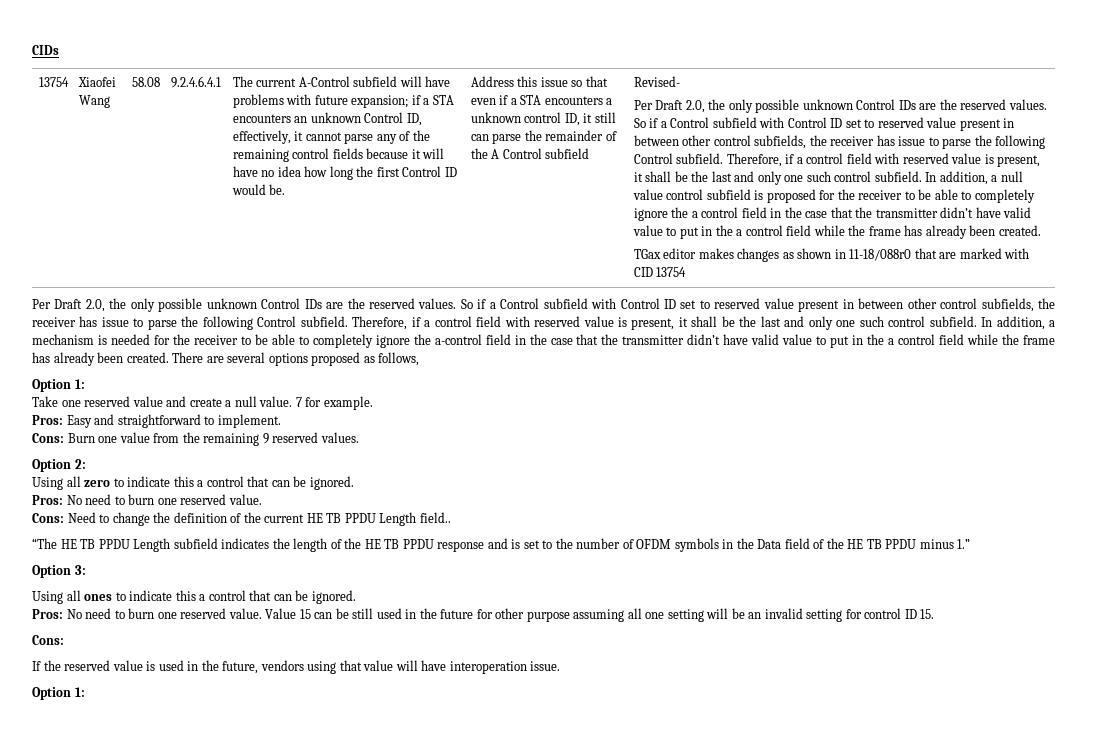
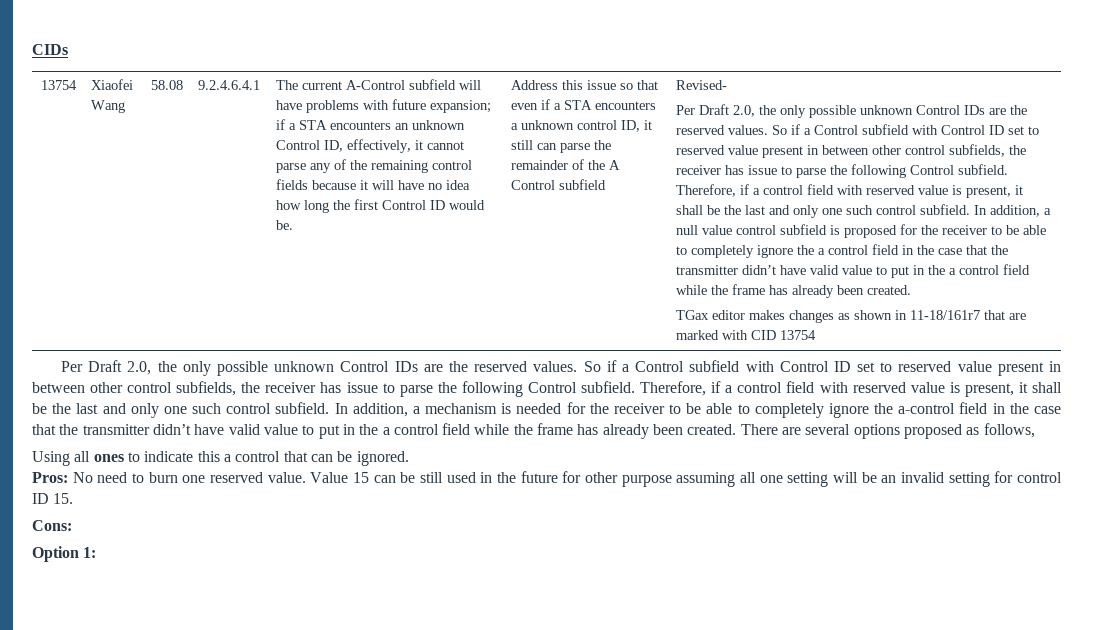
[849,249,912,261] 11-18/088r0 -> [909,310,980,320] 11-18/161r7
[32,379,85,392] [32,396,373,410] [32,414,281,428] [32,432,359,446] [32,459,86,472] [32,476,354,490] [32,494,262,505] [32,512,451,526] [32,538,971,552] [32,565,86,578] // Option 1: // Take one reserved value and create a null value. 7 for example. // Pros: Easy and straightforward to implement. // Cons: Burn one value from the remaining 9 reserved values. // Option 2: // Using all zero to indicate this a control that can be ignored. // Pros: No need to burn one reserved value. // Cons: Need to change the definition of the current HE TB PPDU Length field.. // “The HE TB PPDU Length subfield indicates the length of the HE TB PPDU response and is set to the number of OFDM symbols in the Data field of the HE TB PPDU minus 1.” // Option 3: -> (1035, 430) none
[32,660,561,674] // If the reserved value is used in the future, vendors using that value will have interoperation issue. -> (72, 525) none

